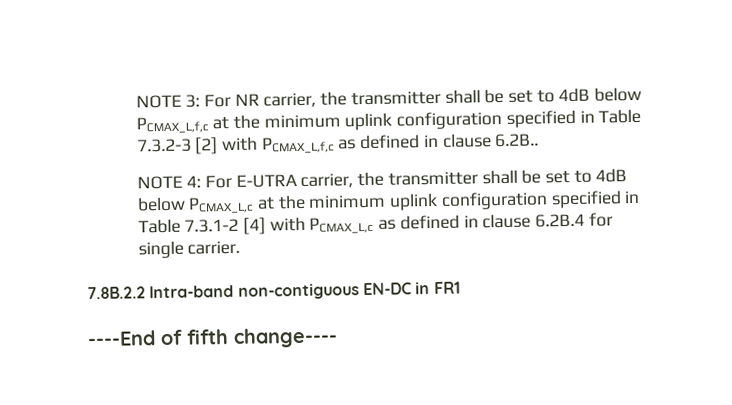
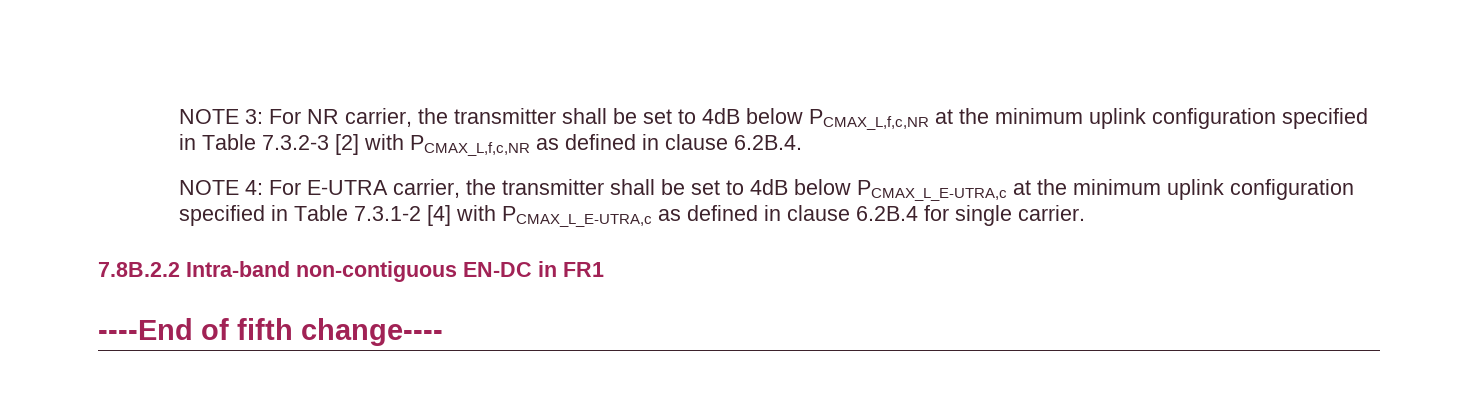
[135,116,209,134] PCMAX_L,f,c -> [809,109,930,130] PCMAX_L,f,c,NR
[261,133,540,154] PCMAX_L,f,c as defined in clause 6.2B.. -> [410,134,803,156] PCMAX_L,f,c,NR as defined in clause 6.2B.4.
[188,196,255,214] PCMAX_L,c -> [857,180,1008,201] PCMAX_L_E-UTRA,c
[309,216,375,234] PCMAX_L,c -> [502,206,653,227] PCMAX_L_E-UTRA,c

